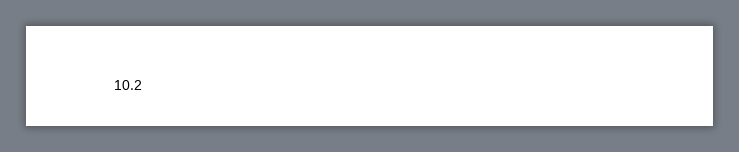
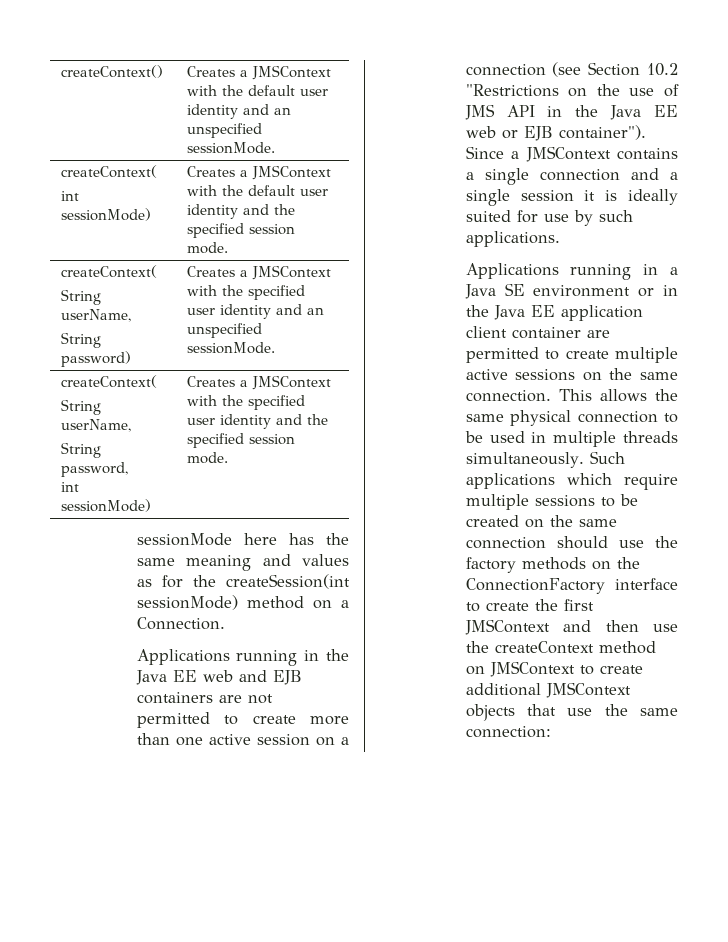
[113,80,142,90] 10.2 -> [61,65,164,78] [187,65,332,80] [187,85,329,96] [187,104,292,119] [187,123,263,138] [187,142,276,154] [61,165,158,178] [61,191,80,201] [61,208,152,221] [187,165,332,180] [187,185,329,196] [187,204,296,219] [187,223,296,238] [187,242,229,254] [61,265,158,278] [61,289,102,305] [61,309,132,322] [61,332,102,348] [61,351,132,367] [187,265,332,280] [187,285,306,300] [187,304,325,319] [187,323,263,338] [187,342,276,354] [61,375,158,388] [61,399,102,415] [61,419,132,432] [61,442,102,458] [61,462,129,477] [61,482,80,492] [61,499,152,512] [187,375,332,390] [187,395,306,410] [187,414,329,429] [187,433,296,448] [187,452,229,464] [136,533,349,546] [136,554,349,571] [136,574,350,589] [136,595,349,610] [136,617,225,630] [136,649,349,666] [135,670,302,685] [136,692,273,704] [136,712,349,728] [136,733,349,746] [465,62,678,77] [465,84,679,97] [464,104,678,120] [465,125,646,141] [465,146,678,162] [465,168,678,185] [465,189,678,206] [465,210,633,226] [465,231,560,247] [465,263,678,280] [464,283,678,299] [465,305,643,321] [465,326,610,339] [465,347,678,363] [465,368,678,381] [465,389,678,402] [465,410,678,426] [464,431,678,447] [465,451,625,468] [465,473,678,490] [465,494,638,510] [465,515,617,528] [465,536,678,549] [465,557,640,573] [465,578,678,594] [465,599,594,612] [464,619,678,635] [465,641,656,654] [465,661,643,677] [465,682,631,698] [465,704,678,721] [465,726,551,738] createContext() | Creates a JMSContext with the default user identity and an unspecified sessionMode. // createContext( // int sessionMode) | Creates a JMSContext with the default user identity and the specified session mode. // createContext( // String userName, // String password) | Creates a JMSContext with the specified user identity and an unspecified sessionMode. // createContext( // String userName, // String password, // int sessionMode) | Creates a JMSContext with the specified user identity and the specified session mode. // sessionMode here has the same meaning and values as for the createSession(int sessionMode) method on a Connection. // Applications running in the Java EE web and EJB containers are not permitted to create more than one active session on a connection (see Section 10.2 "Restrictions on the use of JMS API in the Java EE web or EJB container"). Since a JMSContext contains a single connection and a single session it is ideally suited for use by such applications. // Applications running in a Java SE environment or in the Java EE application client container are permitted to create multiple active sessions on the same connection. This allows the same physical connection to be used in multiple threads simultaneously. Such applications which require multiple sessions to be created on the same connection should use the factory methods on the ConnectionFactory interface to create the first JMSContext and then use the createContext method on JMSContext to create additional JMSContext objects that use the same connection:

